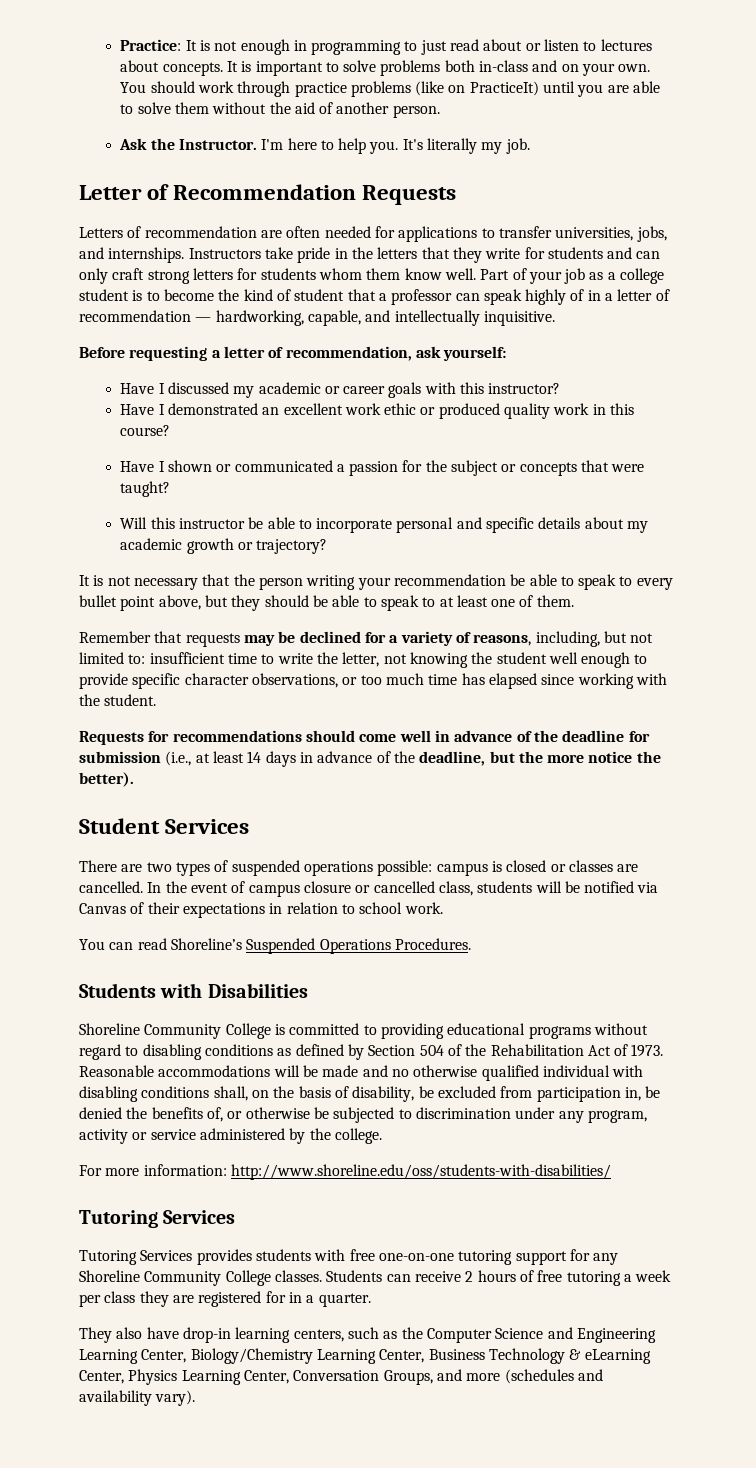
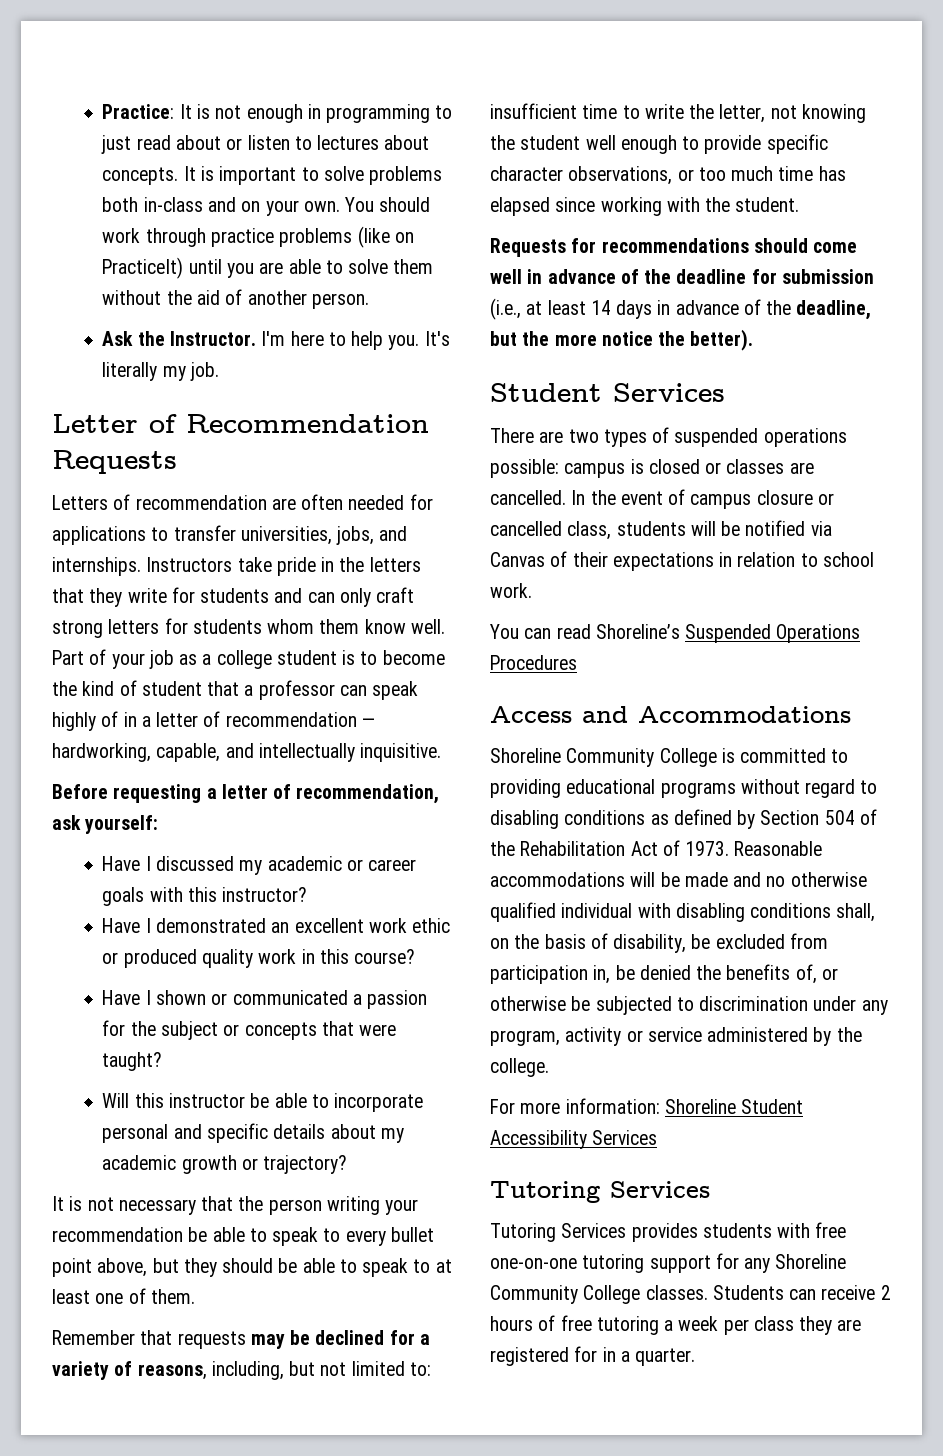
[394,938,471,950] [79,983,308,998] Procedures. // Students with Disabilities -> [490,655,577,670] [490,706,851,723] Procedures // Access and Accommodations
[230,1164,611,1180] http://www.shoreline.edu/oss/students-with-disabilities/ -> [664,1099,804,1114] [490,1130,658,1149] Shoreline Student Accessibility Services
[79,1327,656,1343] [79,1348,651,1364] [79,1369,603,1385] [79,1390,196,1406] // They also have drop-in learning centers, such as the Computer Science and Engineering Learning Center, Biology/Chemistry Learning Center, Business Technology & eLearning Center, Physics Learning Center, Conversation Groups, and more (schedules and availability vary). -> (696, 1357) none

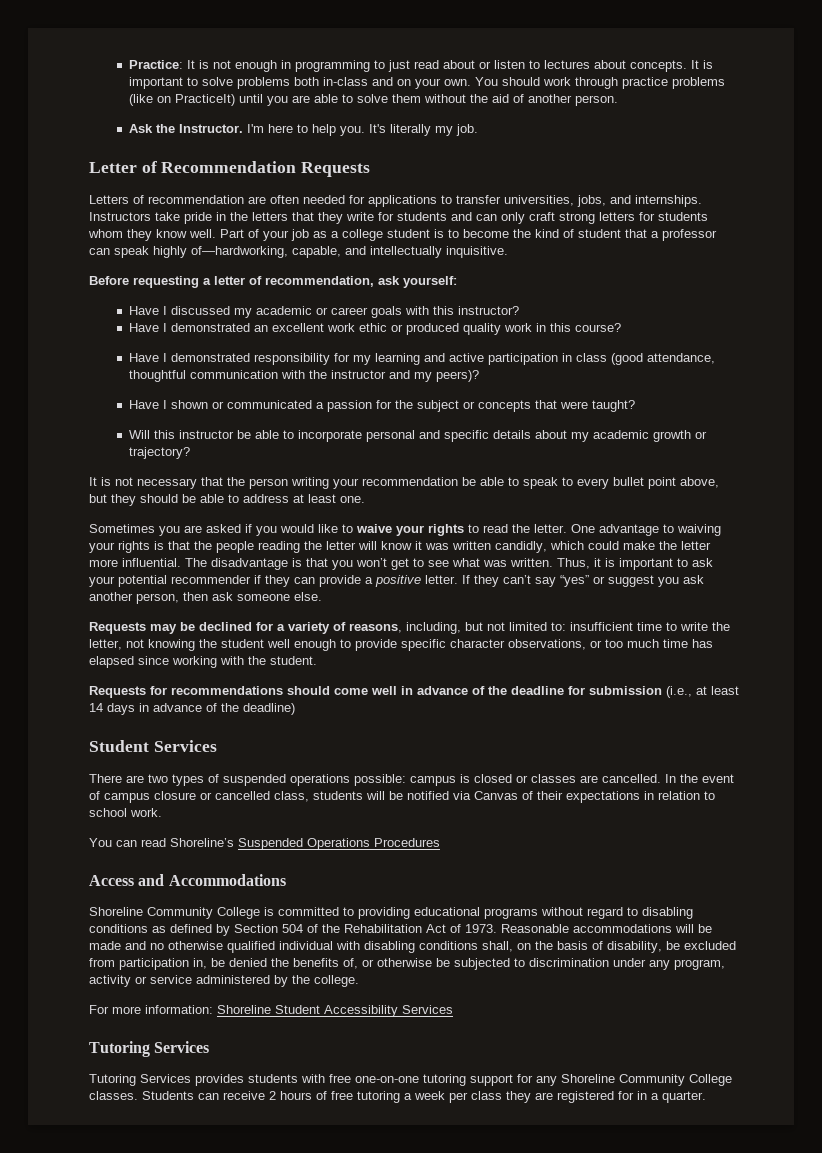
[319,619,360,634] them -> [127,229,152,241] they
[101,711,375,727] [52,743,151,762] of in a letter of recommendation — hardworking, -> [191,246,288,258] of—hardworking,
(416, 956) none -> [129,353,716,365] [129,370,480,382] // Have I demonstrated responsibility for my learning and active participation in class (good attendance, thoughtful communication with the instructor and my peers)?
[362,1258,452,1277] [52,1288,195,1304] [52,1330,246,1349] speak to at least one of them. // Remember that requests -> [243,494,365,503] [89,524,721,536] [89,541,711,553] [89,558,713,570] [89,575,704,587] [89,592,322,604] [89,622,146,634] address at least one. // Sometimes you are asked if you would like to waive your rights to read the letter. One advantage to waiving your rights is that the people reading the letter will know it was written candidly, which could make the letter more influential. The disadvantage is that you won’t get to see what was written. Thus, it is important to ask your potential recommender if they can provide a positive letter. If they can’t say “yes” or suggest you ask another person, then ask someone else. // Requests
[796,300,872,320] [490,329,754,351] deadline, but the more notice the better). -> [243,703,295,715] deadline)

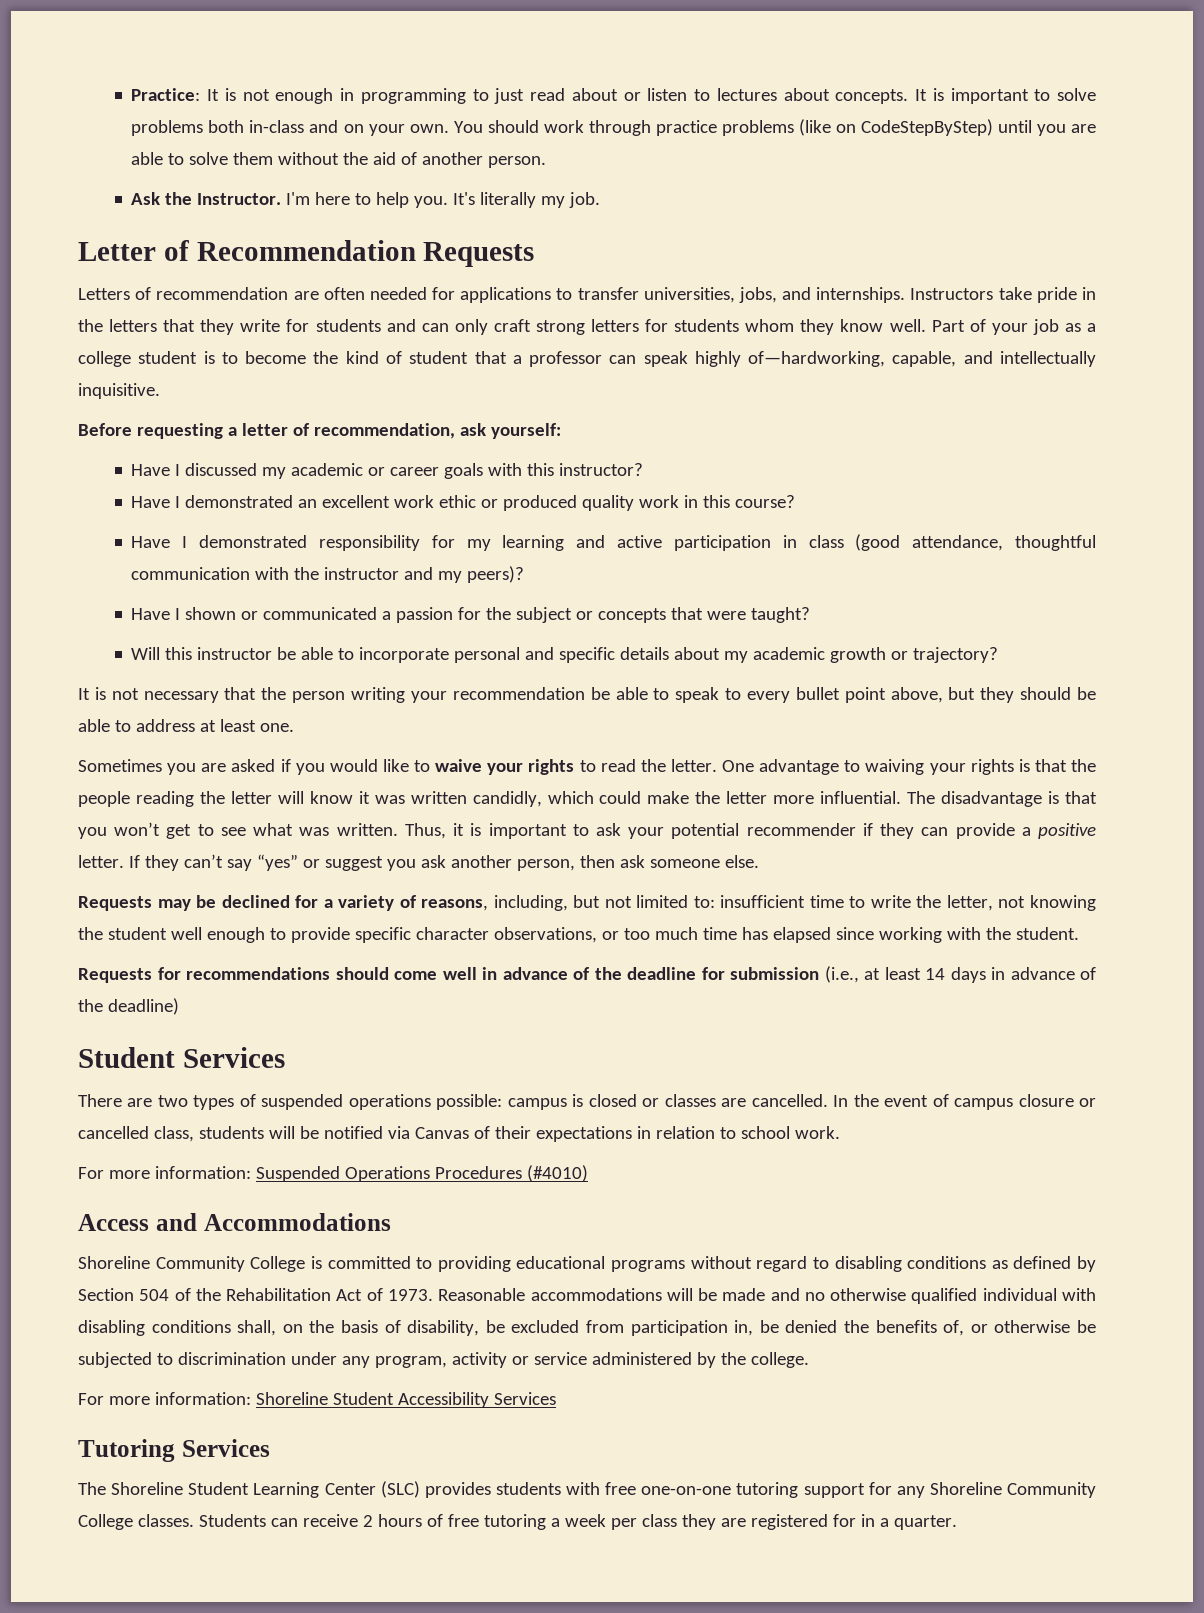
[175,94,236,106] PracticeIt) -> [860,119,993,136] CodeStepByStep)
[89,838,234,847] You can read Shoreline’s -> [78,1166,251,1179] For more information:
(440, 842) none -> [526,1165,588,1182] (#4010)
[89,1074,191,1086] Tutoring Services -> [78,1481,420,1498] The Shoreline Student Learning Center (SLC)

